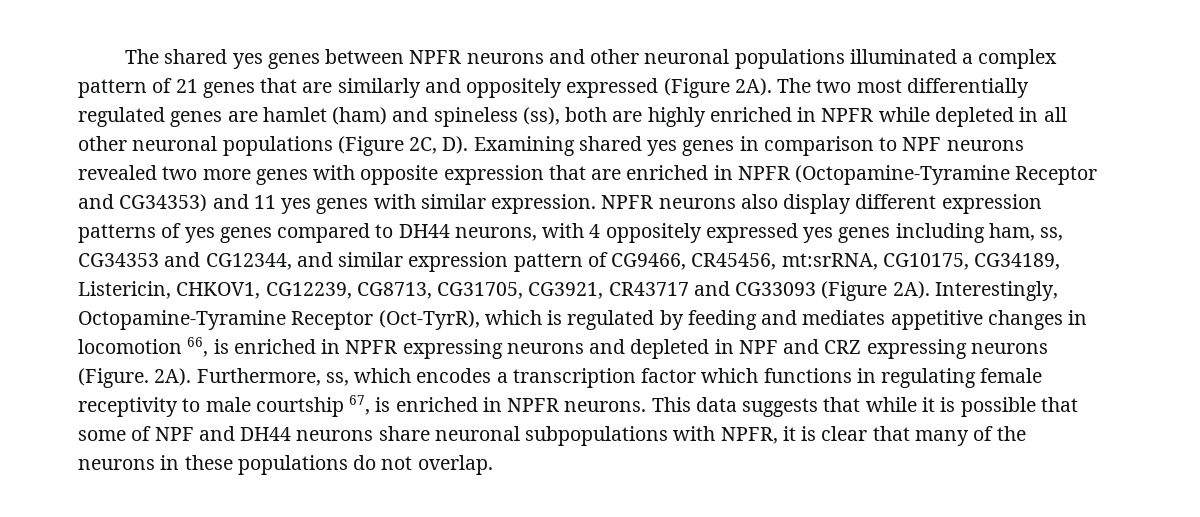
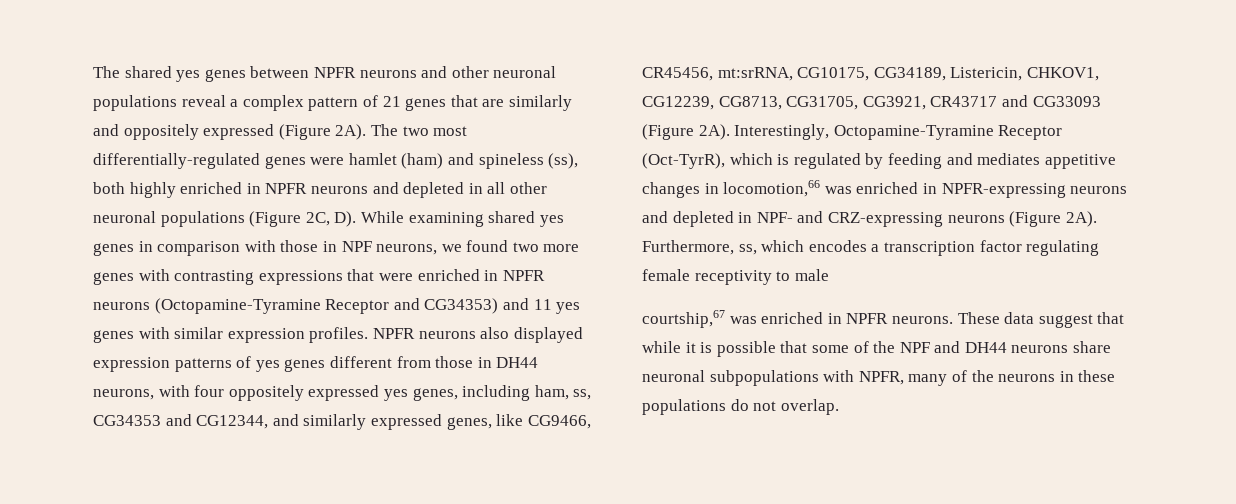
[849,49,957,64] illuminated -> [181,95,226,107] reveal
[906,78,1029,98] [78,107,258,127] differentially regulated genes are -> [93,153,345,169] differentially-regulated genes were
[612,111,643,122] are -> (125, 188) none
[878,107,930,122] while -> [310,182,399,194] neurons and
[473,136,575,156] Examining -> [360,211,484,227] While examining
[879,137,1024,151] [78,165,790,185] to NPF neurons revealed two more genes with opposite expression that are enriched in NPFR -> [244,240,580,255] [93,269,545,285] [93,302,150,310] with those in NPF neurons, we found two more genes with contrasting expressions that were enriched in NPFR neurons
[491,194,597,214] expression. -> [227,327,369,343] expression profiles.
[783,194,937,214] display different -> [513,327,583,343] displayed
[277,223,394,243] compared to -> [329,356,492,368] different from those in
[589,224,601,238] 4 -> [194,385,225,397] four
[838,227,891,243] genes -> [412,388,458,401] genes,
[338,252,608,272] similar expression pattern of -> [303,414,524,430] similarly expressed genes, like
[78,337,1048,359] [78,368,149,388] locomotion 66, is enriched in NPFR expressing neurons and depleted in NPF and CRZ expressing neurons (Figure. -> [723,180,1128,198] [642,211,1062,227] locomotion,66 was enriched in NPFR-expressing neurons and depleted in NPF- and CRZ-expressing neurons (Figure
[701,368,876,383] which functions in -> (1022, 246) none
[255,395,391,417] courtship 67, is -> [642,310,757,328] // courtship,67 was
[651,397,819,417] This data suggests -> [957,312,1093,328] These data suggest
(152, 433) none -> [873,341,896,353] the
[782,426,910,441] it is clear that -> (904, 378) none

